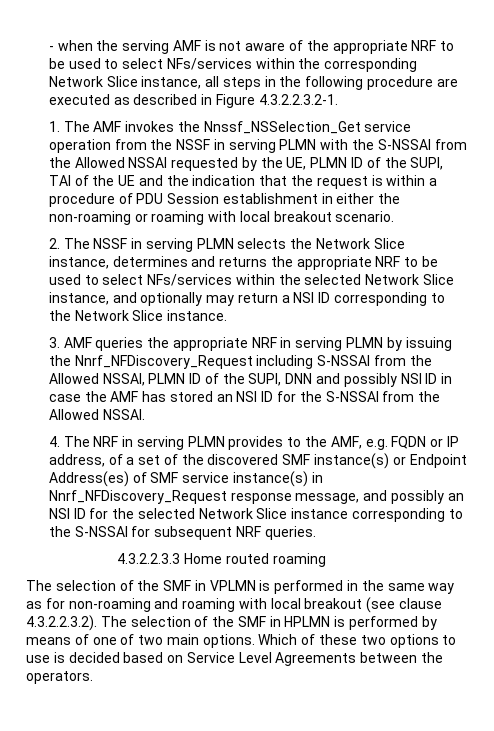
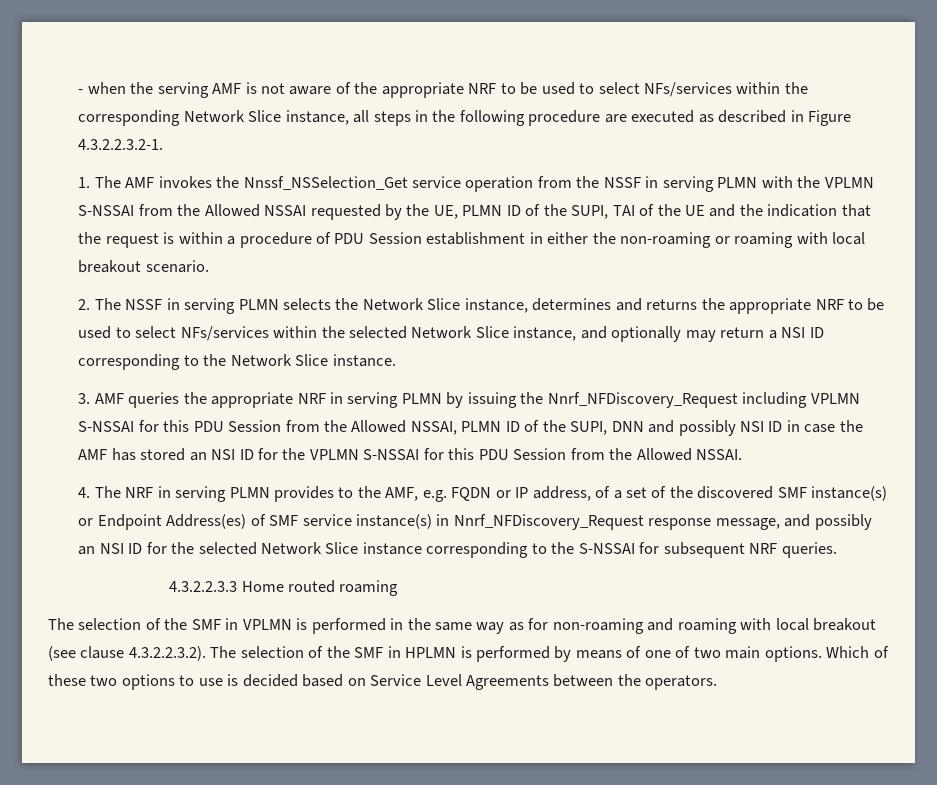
(375, 144) none -> [824,177,874,188] VPLMN
[317,355,371,366] S-NSSAI -> [810,393,860,404] [78,420,282,432] VPLMN S-NSSAI for this PDU Session
[325,391,379,402] S-NSSAI -> [309,448,567,460] VPLMN S-NSSAI for this PDU Session

